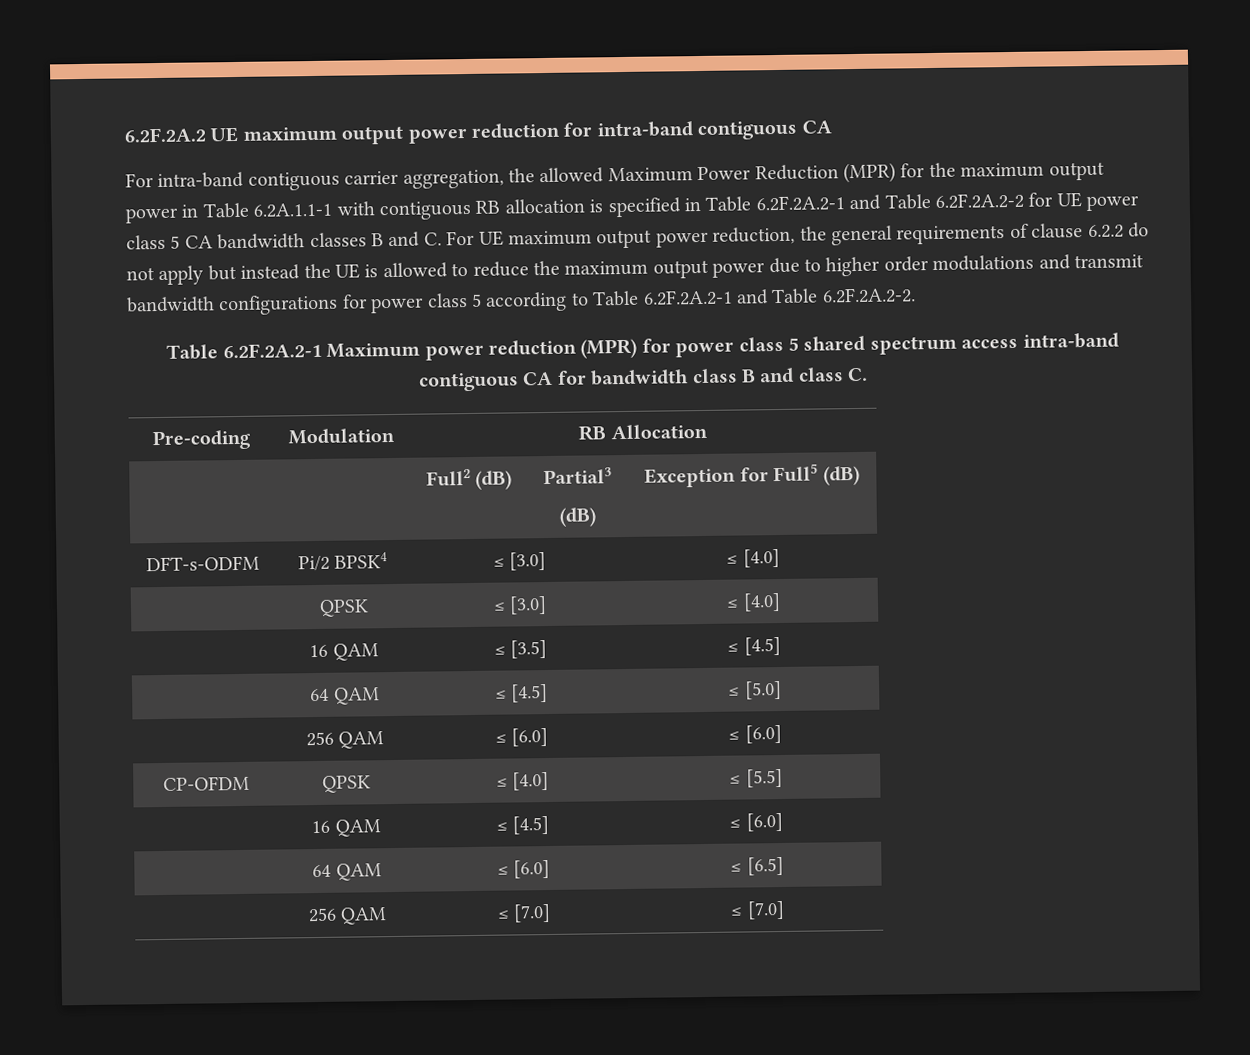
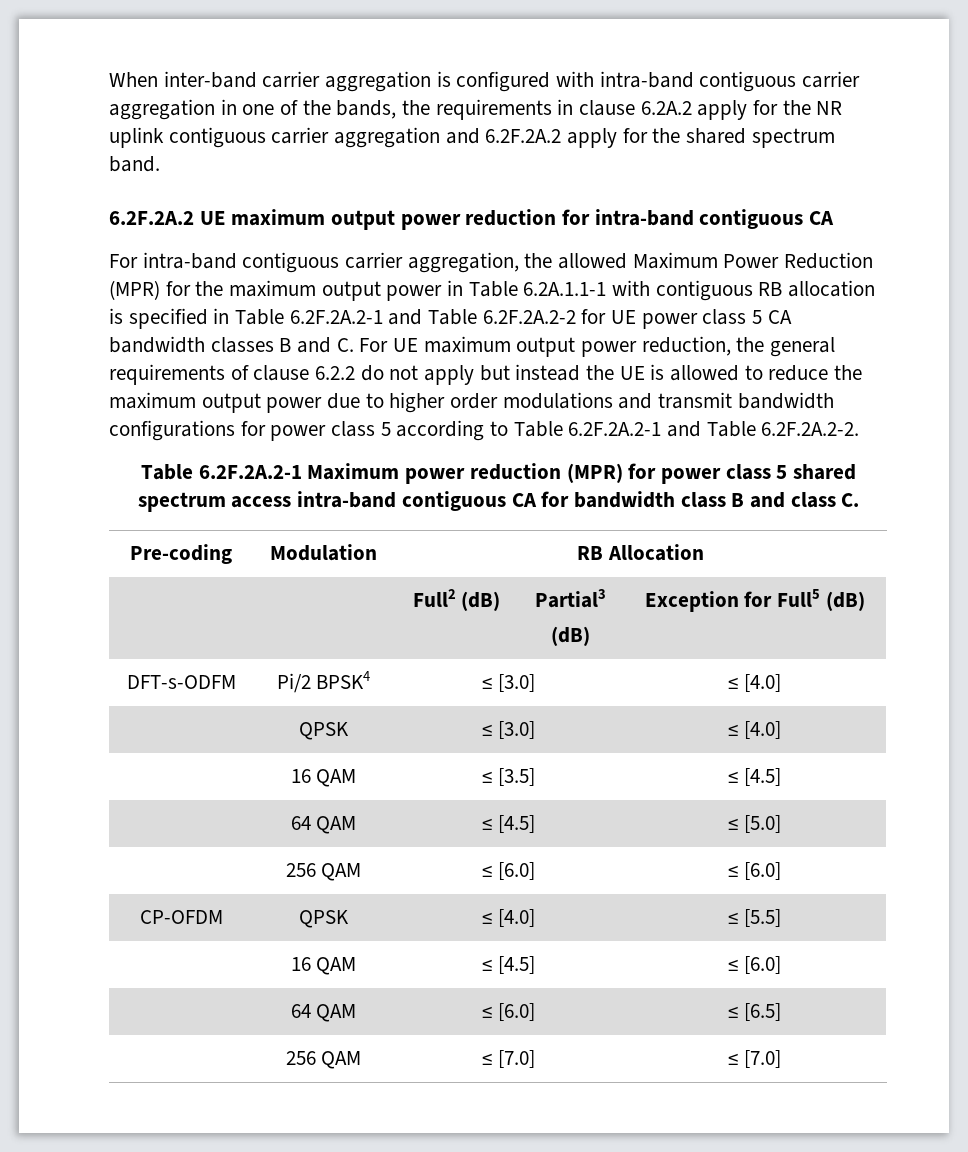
(124, 135) none -> [109,71,861,92] [109,99,843,120] [109,127,835,148] [109,156,160,172] When inter-band carrier aggregation is configured with intra-band contiguous carrier aggregation in one of the bands, the requirements in clause 6.2A.2 apply for the NR uplink contiguous carrier aggregation and 6.2F.2A.2 apply for the shared spectrum band. //

